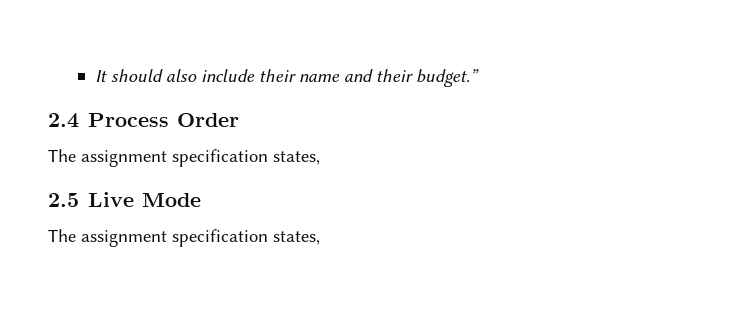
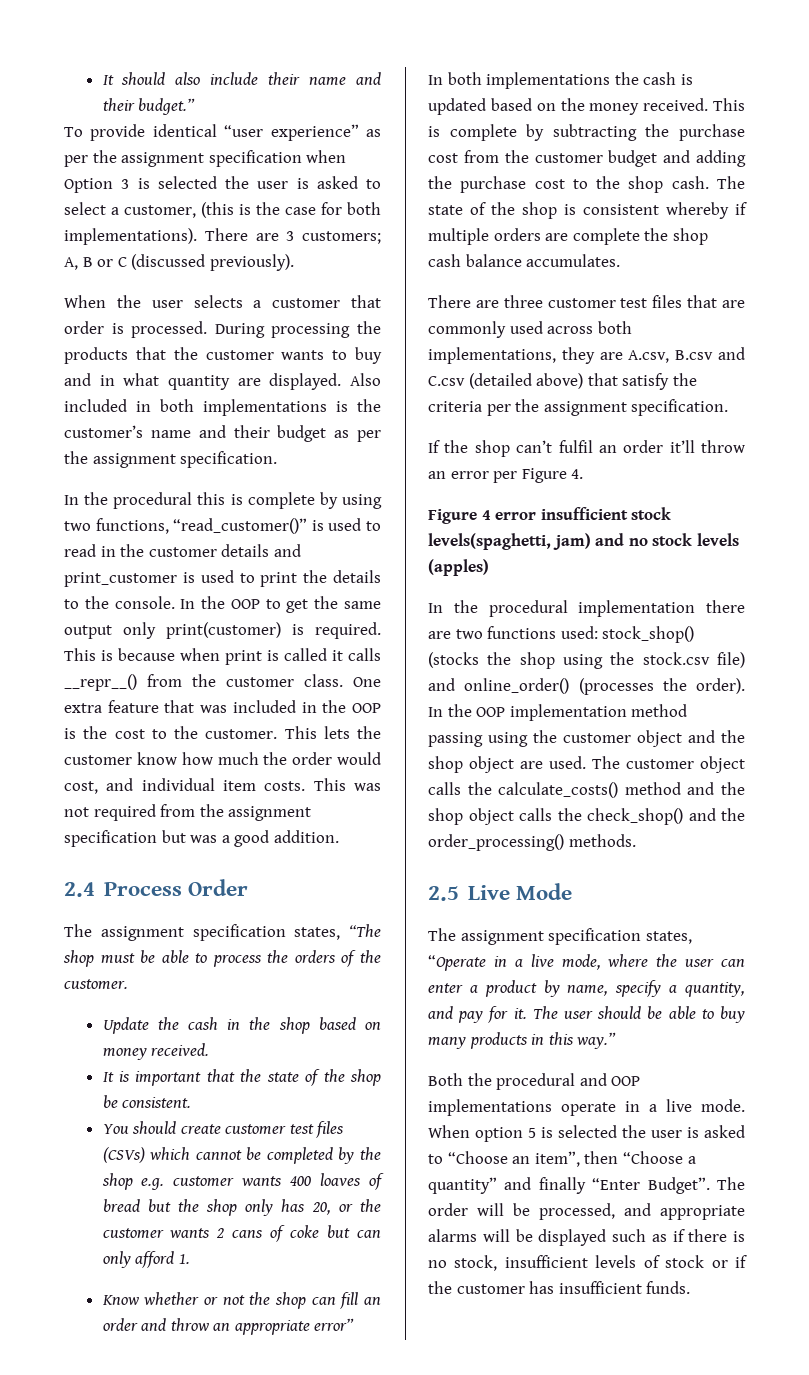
(479, 78) none -> [64,124,381,141] [64,150,347,167] [64,176,381,193] [64,202,381,218] [64,228,381,245] [64,254,294,271] [64,295,381,308] [64,321,381,338] [64,347,382,364] [64,373,381,390] [64,399,381,416] [64,425,381,442] [64,451,278,468] [64,492,382,509] [64,518,381,534] [64,544,301,557] [64,570,381,587] [64,596,381,613] [64,622,381,639] [64,648,381,665] [64,674,381,691] [64,700,382,713] [64,726,381,739] [64,752,381,765] [64,778,381,794] [64,804,312,821] [64,830,339,847] // To provide identical “user experience” as per the assignment specification when Option 3 is selected the user is asked to select a customer, (this is the case for both implementations). There are 3 customers; A, B or C (discussed previously). // When the user selects a customer that order is processed. During processing the products that the customer wants to buy and in what quantity are displayed. Also included in both implementations is the customer’s name and their budget as per the assignment specification. // In the procedural this is complete by using two functions, “read_customer()” is used to read in the customer details and print_customer is used to print the details to the console. In the OOP to get the same output only print(customer) is required. This is because when print is called it calls __repr__() from the customer class. One extra feature that was included in the OOP is the cost to the customer. This lets the customer know how much the order would cost, and individual item costs. This was not required from the assignment specification but was a good addition.
(320, 158) none -> [349,924,381,937] [63,950,381,967] [64,979,128,990] [102,1017,381,1034] [102,1043,210,1060] [102,1069,381,1086] [102,1095,192,1108] [102,1121,345,1138] [102,1147,381,1164] [101,1173,384,1190] [102,1199,381,1216] [102,1225,381,1242] [102,1251,190,1268] [101,1292,381,1309] [102,1318,355,1335] [428,72,693,89] [428,98,745,115] [428,124,745,141] [428,150,746,167] [428,176,745,193] [428,202,747,219] [428,228,708,245] [428,254,621,267] [428,295,745,308] [428,321,632,338] [428,347,745,364] [428,373,697,390] [428,399,729,416] [428,440,745,457] [428,468,584,483] [428,507,672,524] [428,533,739,550] [428,559,489,576] [428,600,745,617] [428,626,695,643] [428,652,745,669] [428,678,745,695] [428,704,688,721] [428,730,745,747] [428,756,745,773] [428,782,745,798] [428,808,745,825] [428,834,636,851] “The shop must be able to process the orders of the customer. // Update the cash in the shop based on money received. // It is important that the state of the shop be consistent. // You should create customer test files (CSVs) which cannot be completed by the shop e.g. customer wants 400 loaves of bread but the shop only has 20, or the customer wants 2 cans of coke but can only afford 1. // Know whether or not the shop can fill an order and throw an appropriate error” // In both implementations the cash is updated based on the money received. This is complete by subtracting the purchase cost from the customer budget and adding the purchase cost to the shop cash. The state of the shop is consistent whereby if multiple orders are complete the shop cash balance accumulates. // There are three customer test files that are commonly used across both implementations, they are A.csv, B.csv and C.csv (detailed above) that satisfy the criteria per the assignment specification. // If the shop can’t fulfil an order it’ll throw an error per Figure 4. // Figure 4 error insufficient stock levels(spaghetti, jam) and no stock levels (apples) // In the procedural implementation there are two functions used: stock_shop() (stocks the shop using the stock.csv file) and online_order() (processes the order). In the OOP implementation method passing using the customer object and the shop object are used. The customer object calls the calculate_costs() method and the shop object calls the check_shop() and the order_processing() methods.
(320, 238) none -> [428,954,745,971] [428,980,745,997] [428,1006,745,1023] [428,1032,617,1049] [428,1073,641,1090] [428,1099,745,1116] [428,1125,745,1142] [428,1151,696,1167] [428,1177,745,1194] [428,1203,745,1220] [428,1229,745,1246] [428,1255,747,1271] [428,1281,691,1294] “Operate in a live mode, where the user can enter a product by name, specify a quantity, and pay for it. The user should be able to buy many products in this way.” // Both the procedural and OOP implementations operate in a live mode. When option 5 is selected the user is asked to “Choose an item”, then “Choose a quantity” and finally “Enter Budget”. The order will be processed, and appropriate alarms will be displayed such as if there is no stock, insufficient levels of stock or if the customer has insufficient funds.

